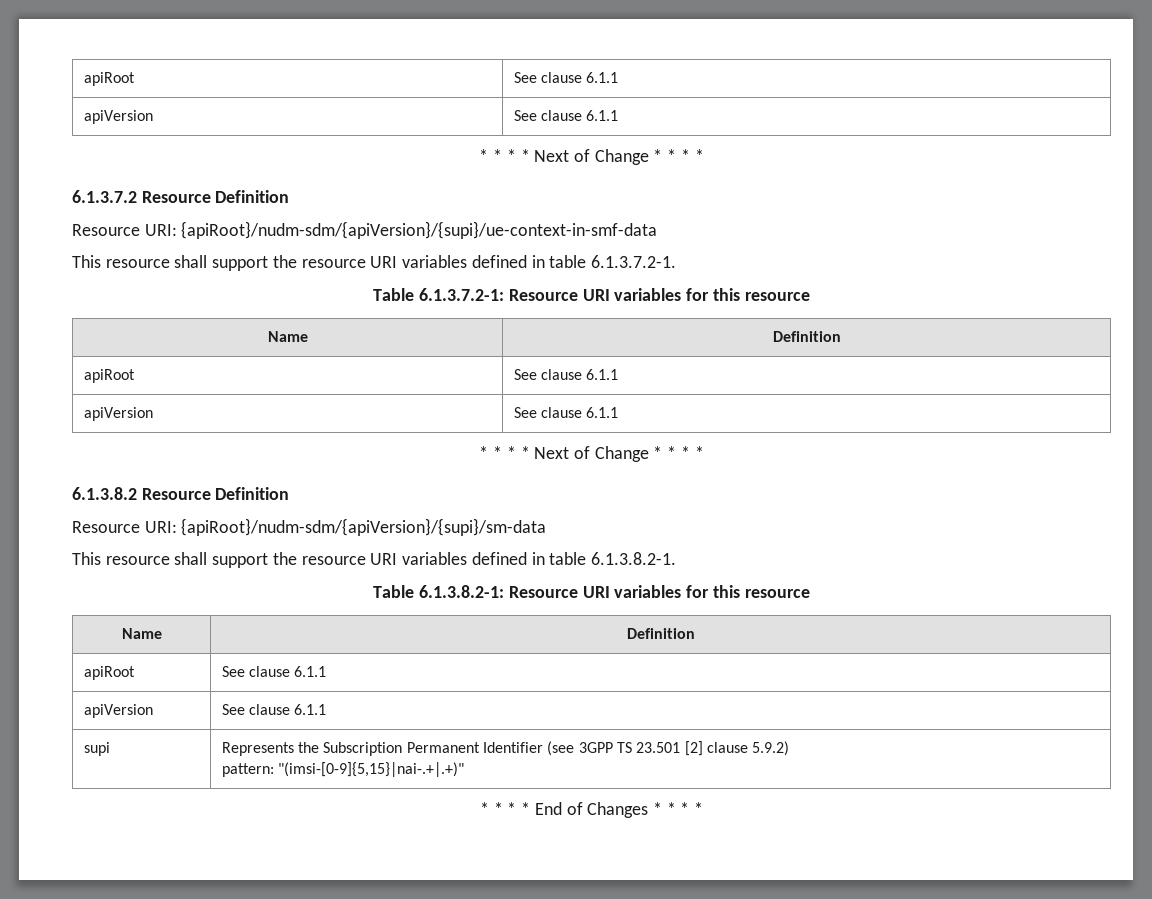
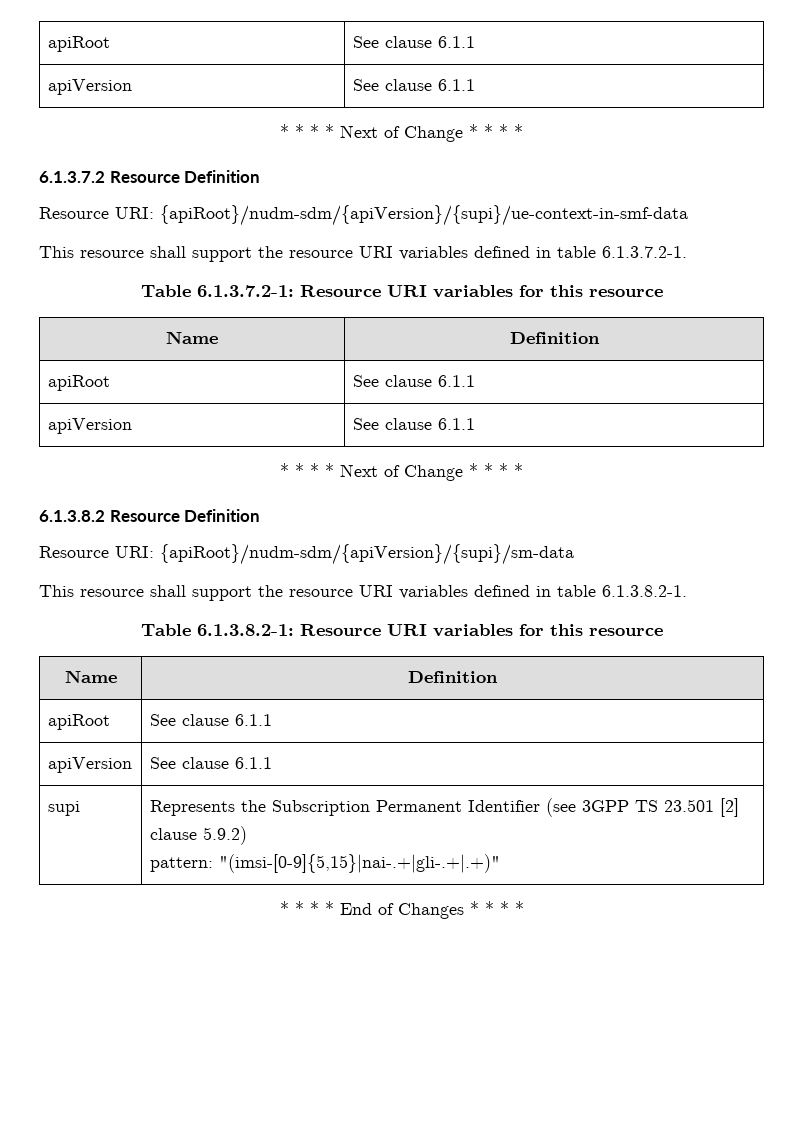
[278,762,465,777] "(imsi-[0-9]{5,15}|nai-.+|.+)" -> [218,854,500,873] "(imsi-[0-9]{5,15}|nai-.+|gli-.+|.+)"

